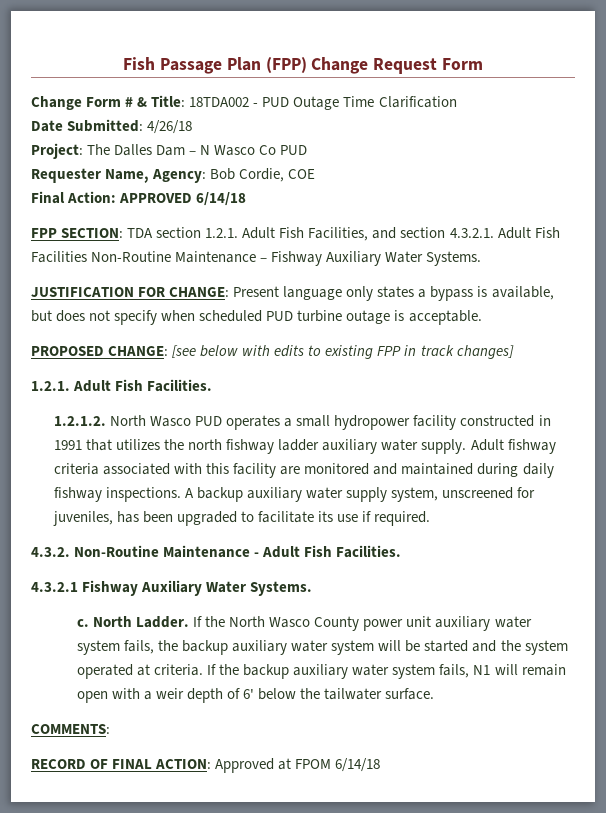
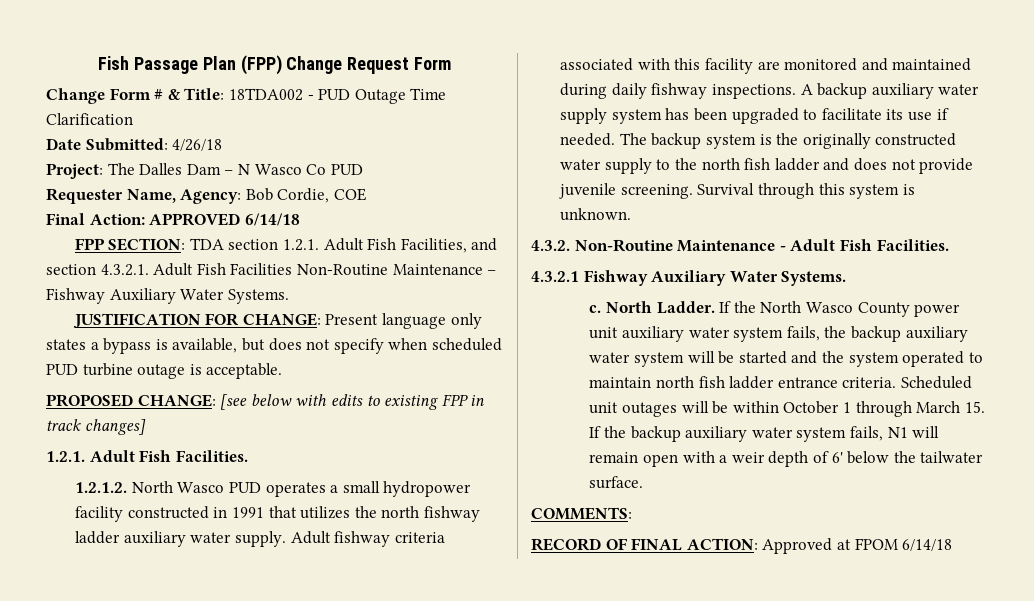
[391,487,536,502] [52,511,113,526] system, unscreened for juveniles, -> [611,109,662,124] system
[374,511,431,526] required. -> [560,133,957,149] [560,158,974,174] [559,183,915,199] [560,208,632,221] needed. The backup system is the originally constructed water supply to the north fish ladder and does not provide juvenile screening. Survival through this system is unknown.
[137,664,204,676] at criteria. -> [968,352,983,363] [589,376,973,389] [589,401,985,417] to maintain north fish ladder entrance criteria. Scheduled unit outages will be within October 1 through March 15.

